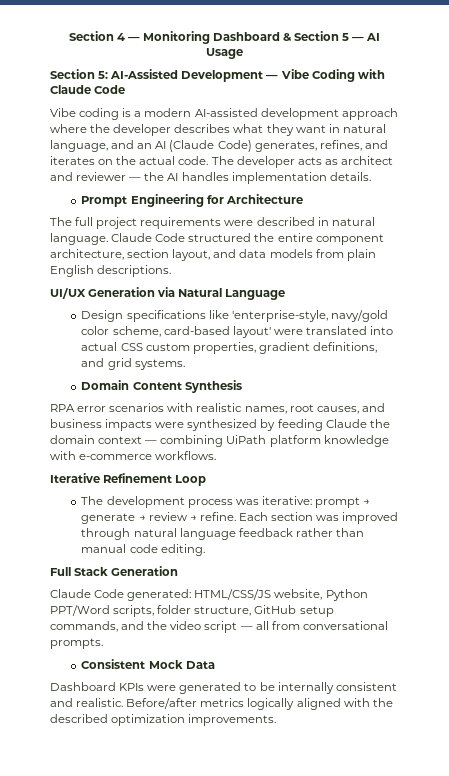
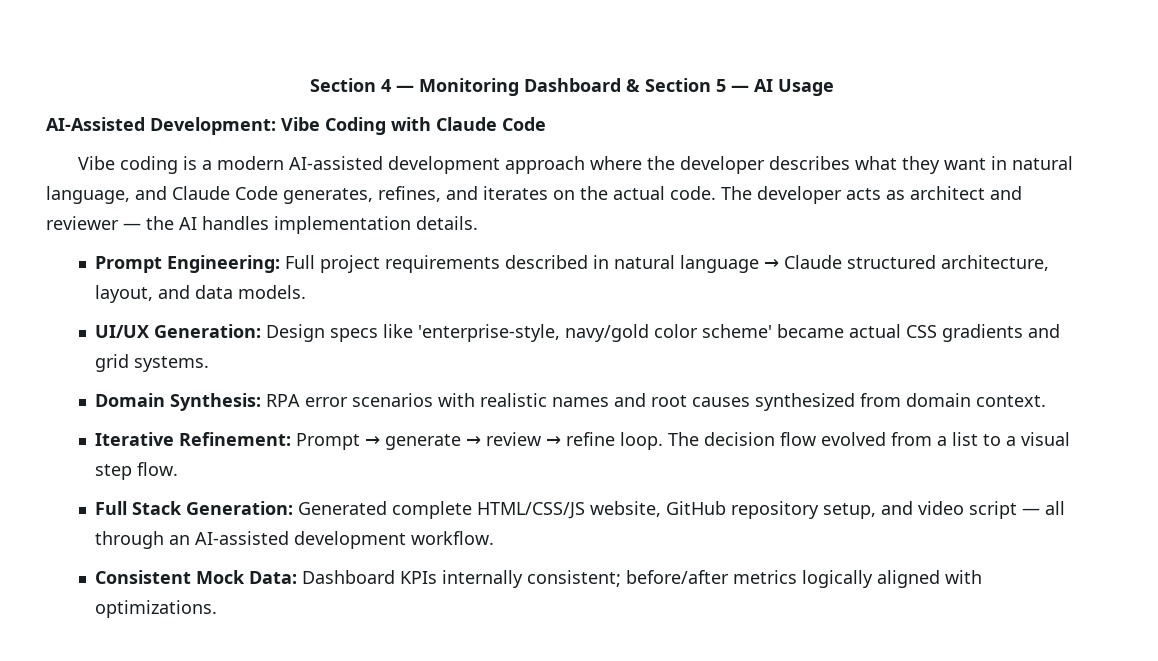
[50,69,279,82] Section 5: AI-Assisted Development — -> [46,117,276,135] AI-Assisted Development:
[137,140,252,152] an AI (Claude Code) -> [172,186,278,200] Claude Code
[130,194,303,207] [50,217,94,226] Engineering for Architecture // The full -> [166,255,315,273] Engineering: Full
[224,220,254,226] were -> (500, 264) none
[50,233,384,245] [50,249,376,261] [50,265,172,277] [50,287,286,300] [81,310,388,322] [81,326,394,338] [81,342,377,354] language. Claude Code structured the entire component architecture, section layout, and data models from plain English descriptions. // UI/UX Generation via Natural Language // Design specifications like 'enterprise-style, navy/gold color scheme, card-based layout' were translated into actual CSS custom properties, gradient definitions, -> [679,255,1049,273] [94,285,306,303] [94,324,1023,342] language → Claude structured architecture, layout, and data models. // UI/UX Generation: Design specs like 'enterprise-style, navy/gold color scheme' became actual CSS gradients
[132,380,242,393] Content Synthesis // -> [169,393,261,411] Synthesis:
[244,403,385,414] [50,419,390,431] [50,435,389,447] [50,451,217,460] [50,473,207,486] [81,496,360,508] names, root causes, and business impacts were synthesized by feeding Claude the domain context — combining UiPath platform knowledge with e-commerce workflows. // Iterative Refinement Loop // The development process was iterative: prompt -> [551,393,1046,411] [94,432,360,450] names and root causes synthesized from domain context. // Iterative Refinement: Prompt
[199,512,399,524] [81,528,364,540] [81,544,205,556] [50,566,179,576] [50,589,368,601] [50,605,334,617] [50,621,388,633] [50,638,103,649] refine. Each section was improved through natural language feedback rather than manual code editing. // Full Stack Generation // Claude Code generated: HTML/CSS/JS website, Python PPT/Word scripts, folder structure, GitHub setup commands, and the video script — all from conversational prompts. -> [565,432,1070,450] [94,462,178,480] [94,501,1065,519] [94,531,494,549] refine loop. The decision flow evolved from a list to a visual step flow. // Full Stack Generation: Generated complete HTML/CSS/JS website, GitHub repository setup, and video script — all through an AI-assisted development workflow.
[185,661,215,669] Data // -> [248,571,297,584] Data:
[147,682,397,694] [50,698,393,710] [50,714,277,726] were generated to be internally consistent and realistic. Before/after metrics logically aligned with the described optimization improvements. -> [441,570,982,588] [94,600,217,618] internally consistent; before/after metrics logically aligned with optimizations.

